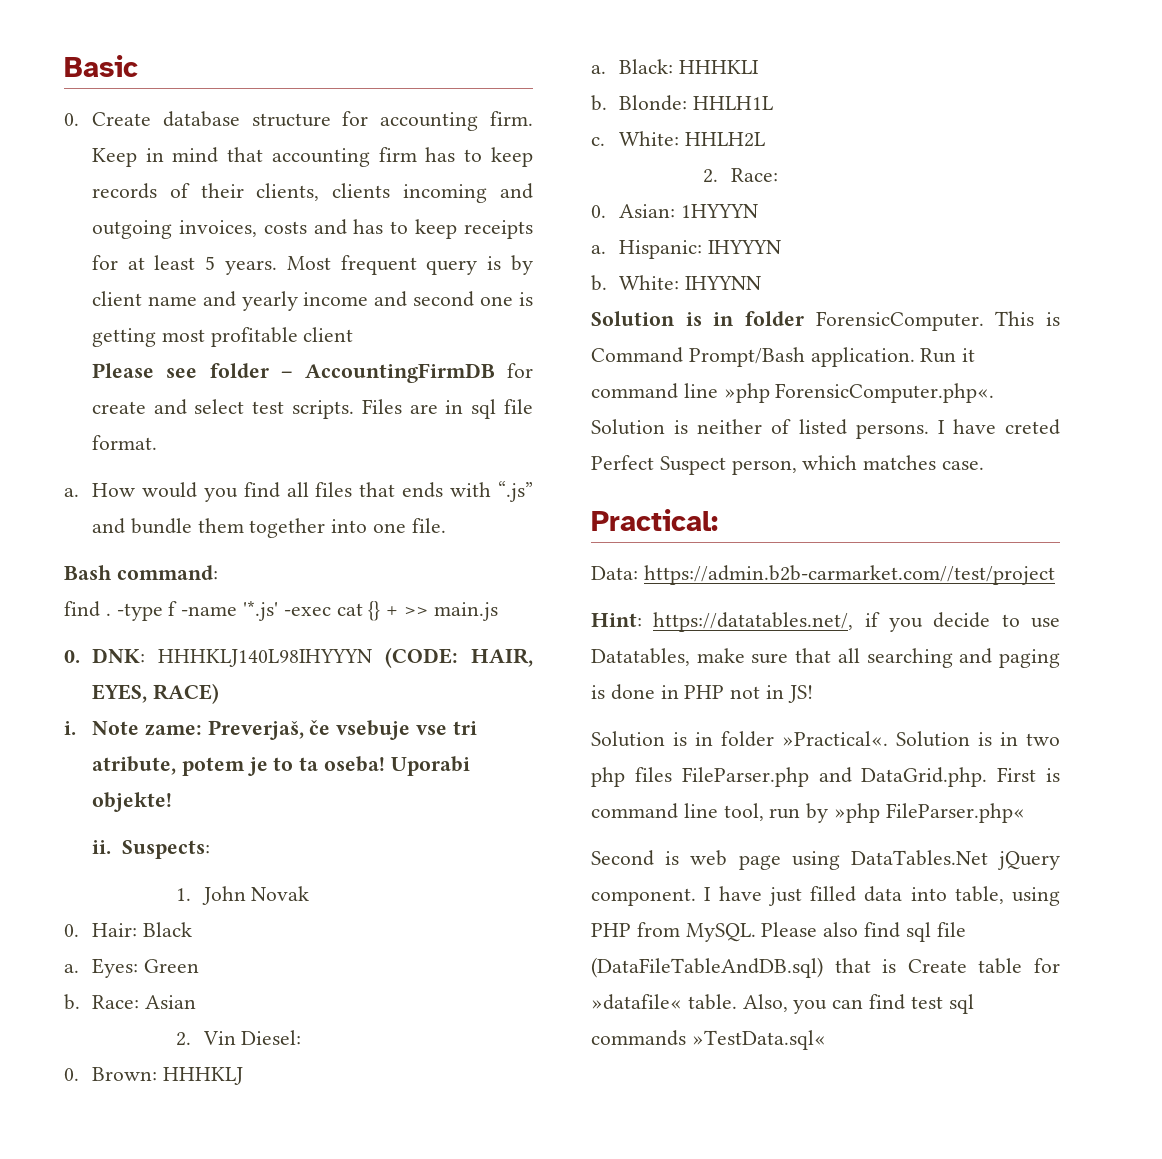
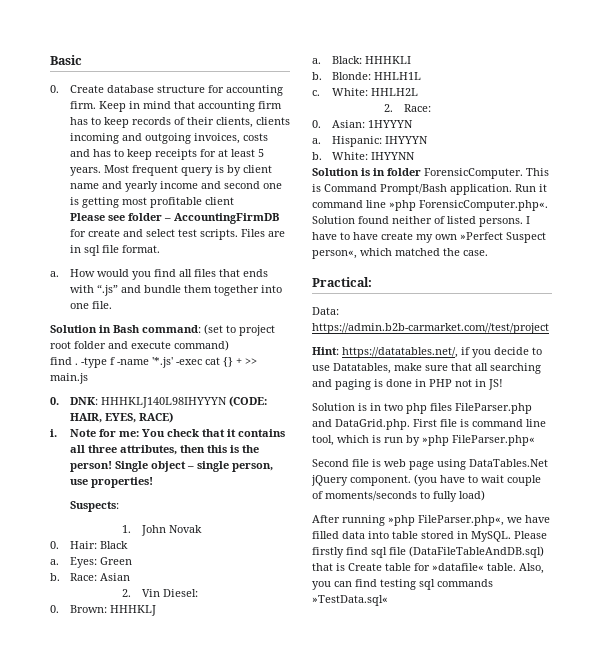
(446, 525) none -> [50,325,111,333] Solution in
(218, 572) none -> [204,324,275,336] [50,340,229,351] (set to project root folder and execute command)
[144,720,477,740] [91,756,470,776] [91,792,172,812] [91,840,111,854] zame: Preverjaš, če vsebuje vse tri atribute, potem je to ta oseba! Uporabi objekte! // ii. -> [98,429,285,437] [69,445,259,455] [69,461,273,472] [69,477,153,488] for me: You check that it contains all three attributes, then this is the person! Single object – single person, use properties! //
[674,420,689,434] is -> [358,216,389,224] found
[1005,419,1060,435] [591,455,937,475] creted Perfect Suspect person, which matches -> [340,232,546,243] [312,248,460,259] to have create my own »Perfect Suspect person«, which matched the
[721,731,1018,747] folder »Practical«. Solution is in -> (381, 407) none
(1037, 774) none -> [440,419,457,427] file
(764, 812) none -> [337,435,381,443] which is
(654, 858) none -> [352,459,369,467] file
[704,886,1060,906] [591,922,680,937] I have just filled data into table, using PHP from -> [414,474,541,486] [312,490,485,502] [312,515,550,526] [312,531,468,539] (you have to wait couple of moments/seconds to fully load) // After running »php FileParser.php«, we have filled data into table stored in
[823,922,859,937] also -> [312,547,344,558] firstly
[910,996,943,1009] test -> [380,579,416,590] testing

